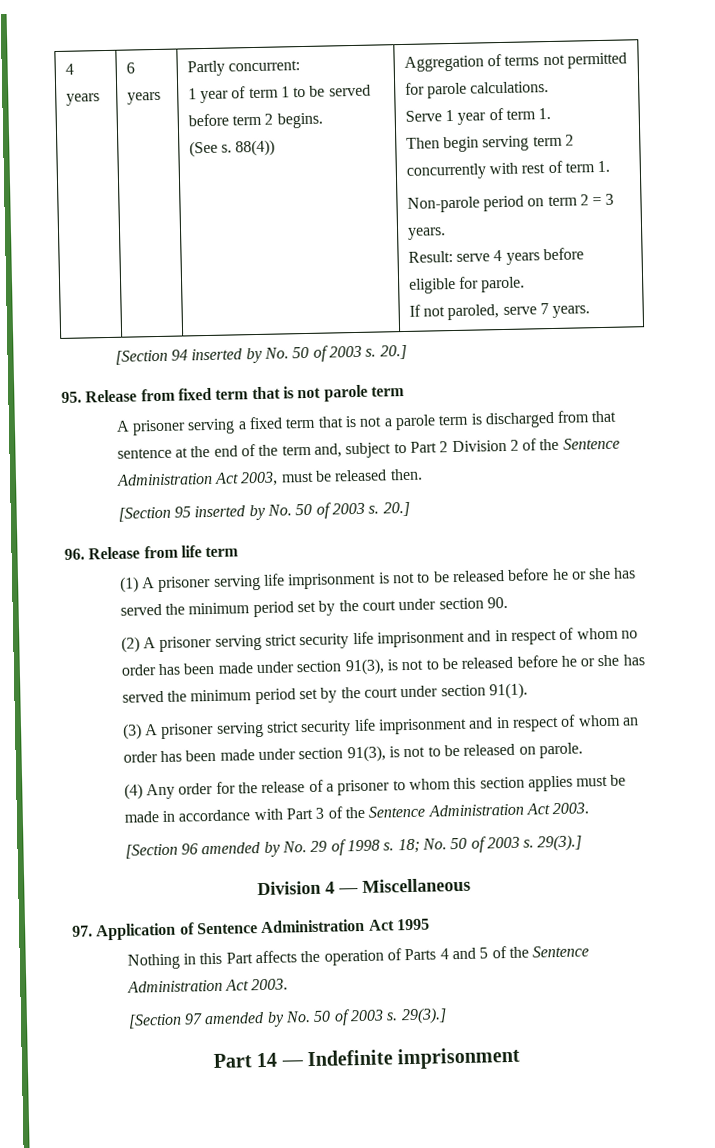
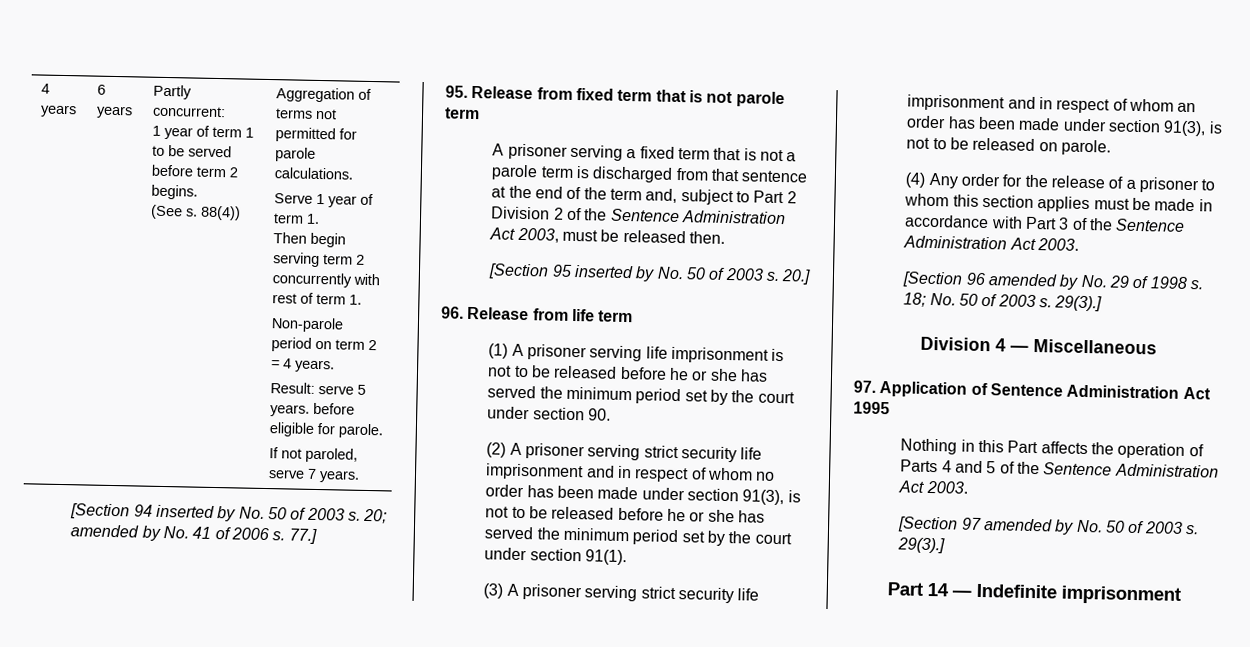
[605,193,615,205] 3 -> [282,358,292,369] 4
[493,249,540,265] 4 years -> [356,384,366,395] [269,404,310,417] 5 years.
[379,344,407,360] 20.] -> [363,508,388,524] [70,524,317,545] 20; amended by No. 41 of 2006 s. 77.]

